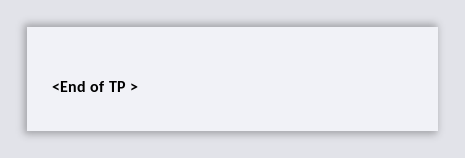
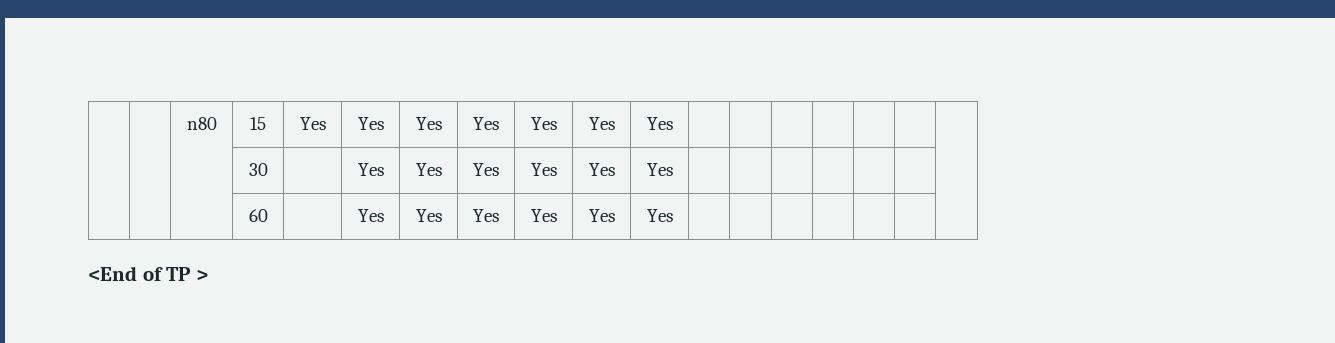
(52, 86) none -> [186,117,217,130] [250,117,266,130] [299,117,326,130] [357,117,384,130] [415,117,442,130] [473,117,499,130] [530,117,557,130] [588,117,615,130] [646,117,673,130] [248,163,268,176] [357,163,384,176] [415,163,442,176] [473,163,499,176] [530,163,557,176] [588,163,615,176] [646,163,673,176] [248,209,268,222] [357,209,384,222] [415,209,442,222] [473,209,499,222] [530,209,557,222] [588,209,615,222] [646,209,673,222] | | n80 | 15 | Yes | Yes | Yes | Yes | Yes | Yes | Yes | | | | | | | // | | | 30 | | Yes | Yes | Yes | Yes | Yes | Yes | | | | | | | // | | | 60 | | Yes | Yes | Yes | Yes | Yes | Yes | | | | | | | //

